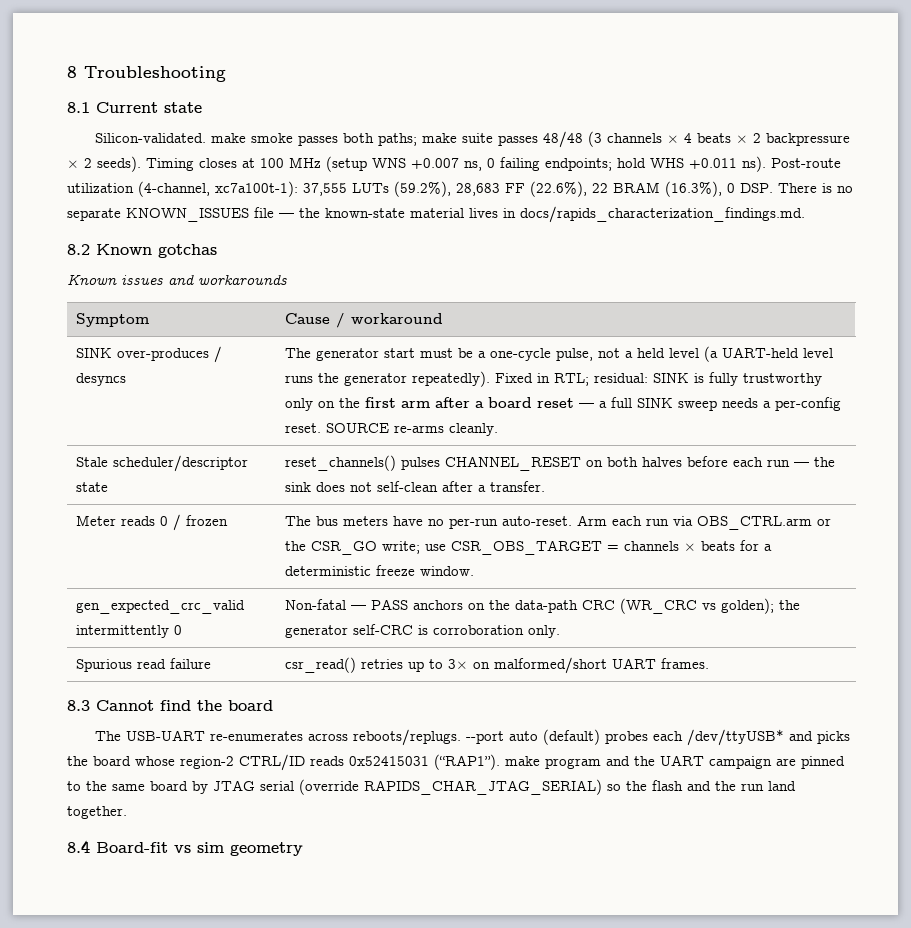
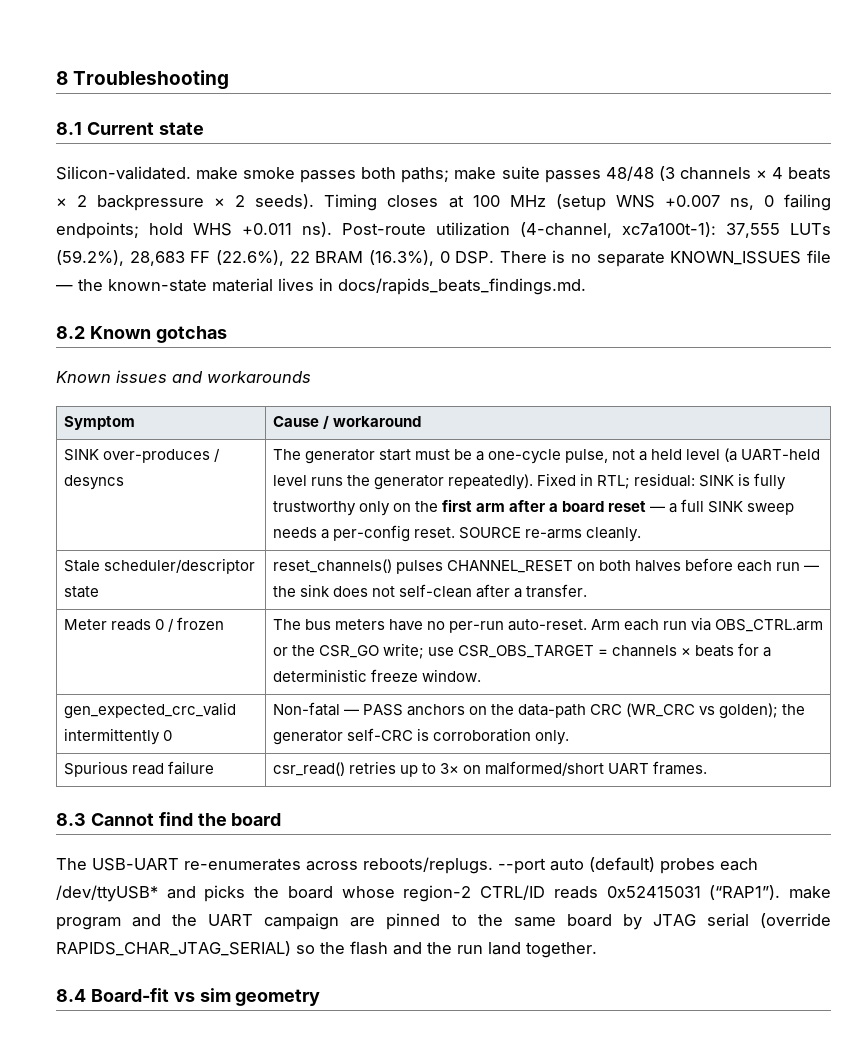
[520,206,805,223] docs/rapids_characterization_findings.md. -> [338,278,586,295] docs/rapids_beats_findings.md.

